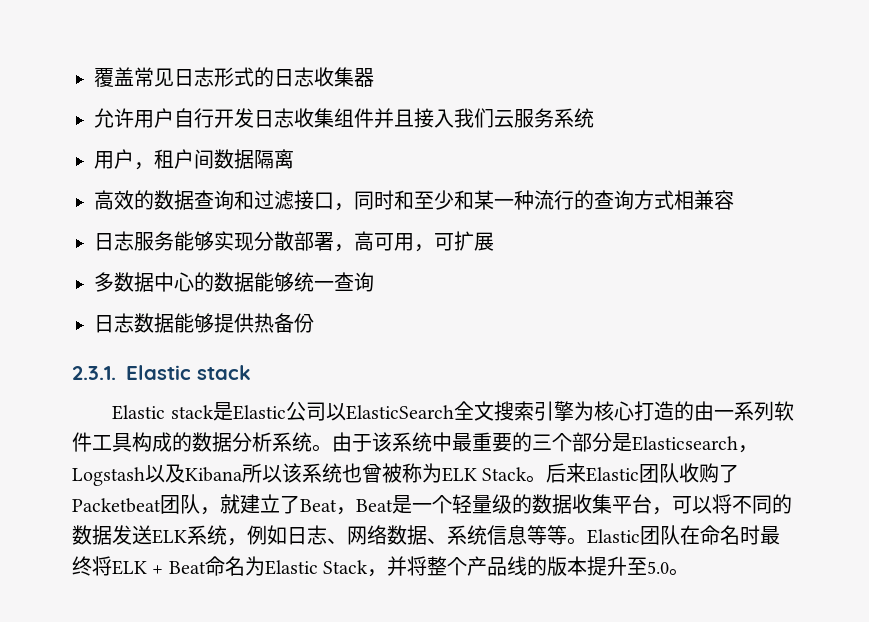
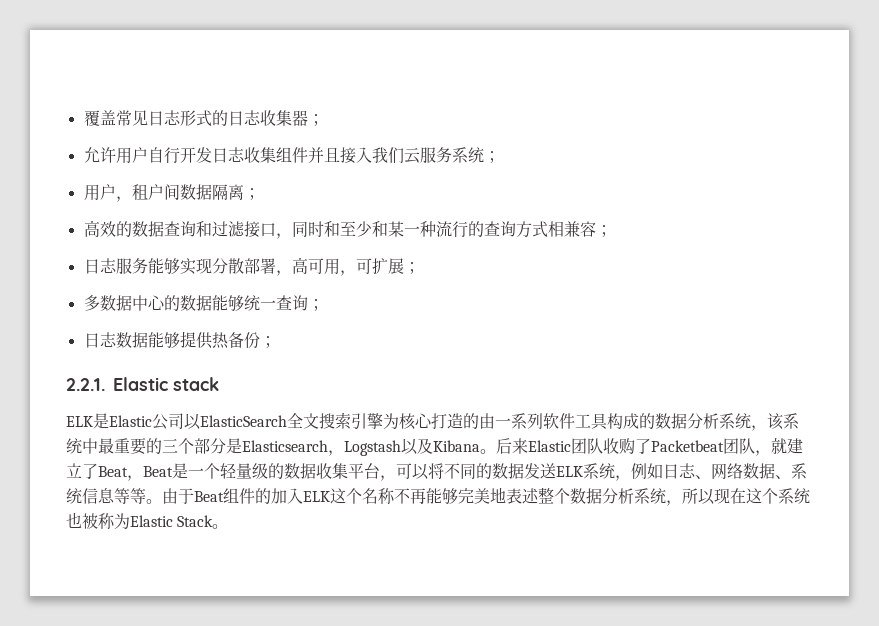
(374, 77) none -> [307,114,324,126] ；
(594, 118) none -> [483,151,500,163] ；
(294, 159) none -> [243,188,260,200] ；
(734, 200) none -> [595,225,612,237] ；
(494, 241) none -> [403,262,420,274] ；
(374, 282) none -> [307,299,324,311] ；
[72,366,116,380] // 2.3.1. -> [259,336,276,348] [66,378,105,391] ； // 2.2.1.
[112,405,214,420] Elastic stack -> [66,416,93,427] ELK
[312,432,372,452] 。由于 -> [751,425,767,431] ，
[242,463,528,483] 所以该系统也曾被称为ELK Stack -> (480, 446) none
[587,525,780,545] [72,556,670,577] Elastic团队在命名时最终将ELK + Beat命名为Elastic Stack，并将整个产品线的版本提升至5.0 -> [162,487,810,506] [66,512,214,529] 由于Beat组件的加入ELK这个名称不再能够完美地表述整个数据分析系统，所以现在这个系统也被称为Elastic Stack

